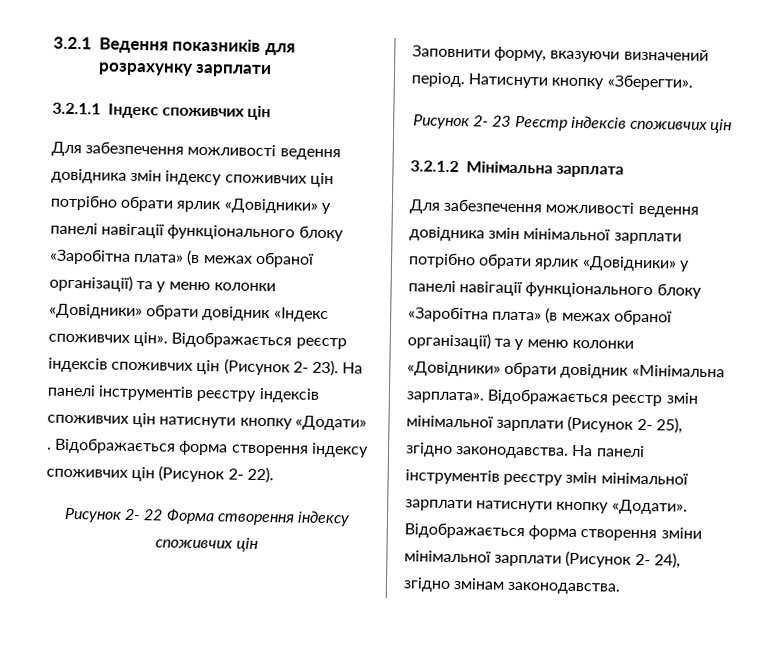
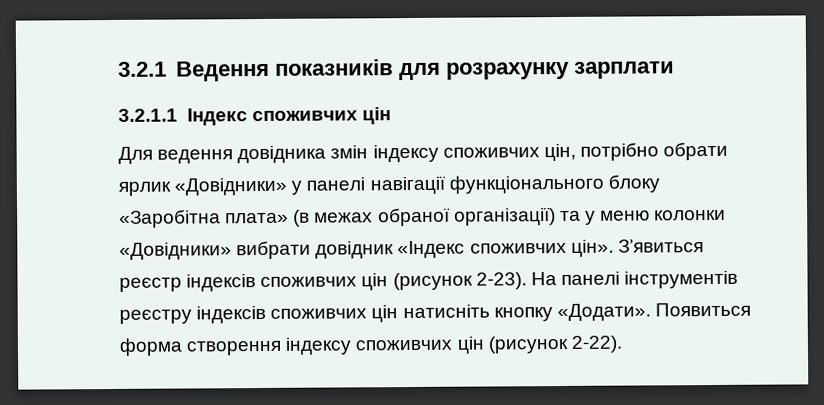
[85,141,277,157] забезпечення можливості -> (153, 155) none
[309,172,334,188] цін -> [543,143,576,162] цін,
[146,304,200,321] обрати -> [236,240,312,260] вибрати
[171,331,293,349] Відображається -> [617,239,704,253] З’явиться
[223,358,339,377] (Рисунок 2- 23). -> [392,272,527,291] (рисунок 2-23).
[159,415,367,431] [47,437,177,455] натиснути кнопку «Додати» . Відображається -> [402,302,751,322] натисніть кнопку «Додати». Появиться
[158,465,274,484] [64,507,350,527] [155,537,258,552] [412,45,709,63] [411,72,693,91] [412,114,733,134] [410,160,624,178] [409,198,699,218] [409,226,682,245] [408,252,690,272] [408,280,702,299] [408,306,673,326] [407,332,634,351] [407,361,725,379] [406,388,698,407] [406,415,683,434] [405,442,645,459] [405,469,689,486] [405,499,688,515] [404,522,702,542] [404,550,681,569] [403,577,621,595] (Рисунок 2- 22). // Рисунок 2- 22 Форма створення індексу споживчих цін // Заповнити форму, вказуючи визначений період. Натиснути кнопку «Зберегти». // Рисунок 2- 23 Реєстр індексів споживчих цін // 3.2.1.2 Мінімальна зарплата // Для забезпечення можливості ведення довідника змін мінімальної зарплати потрібно обрати ярлик «Довідники» у панелі навігації функціонального блоку «Заробітна плата» (в межах обраної організації) та у меню колонки «Довідники» обрати довідник «Мінімальна зарплата». Відображається реєстр змін мінімальної зарплати (Рисунок 2- 25), згідно законодавства. На панелі інструментів реєстру змін мінімальної зарплати натиснути кнопку «Додати». Відображається форма створення зміни мінімальної зарплати (Рисунок 2- 24), згідно змінам законодавства. -> [487,335,623,354] (рисунок 2-22).

